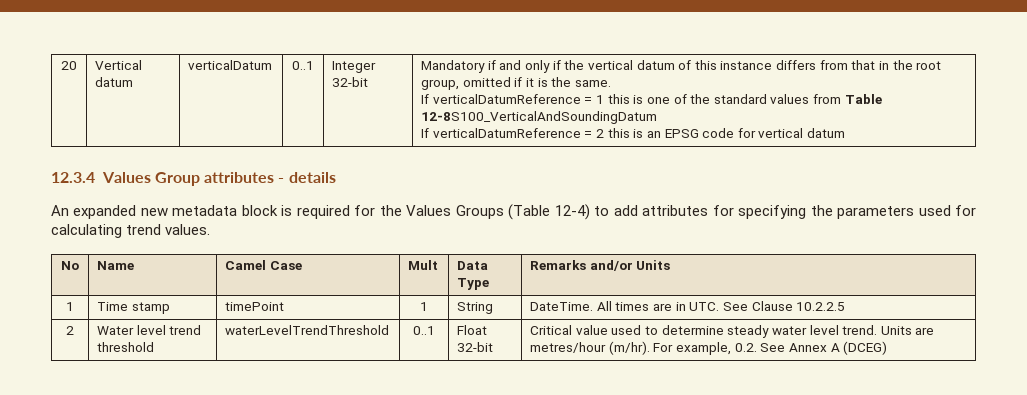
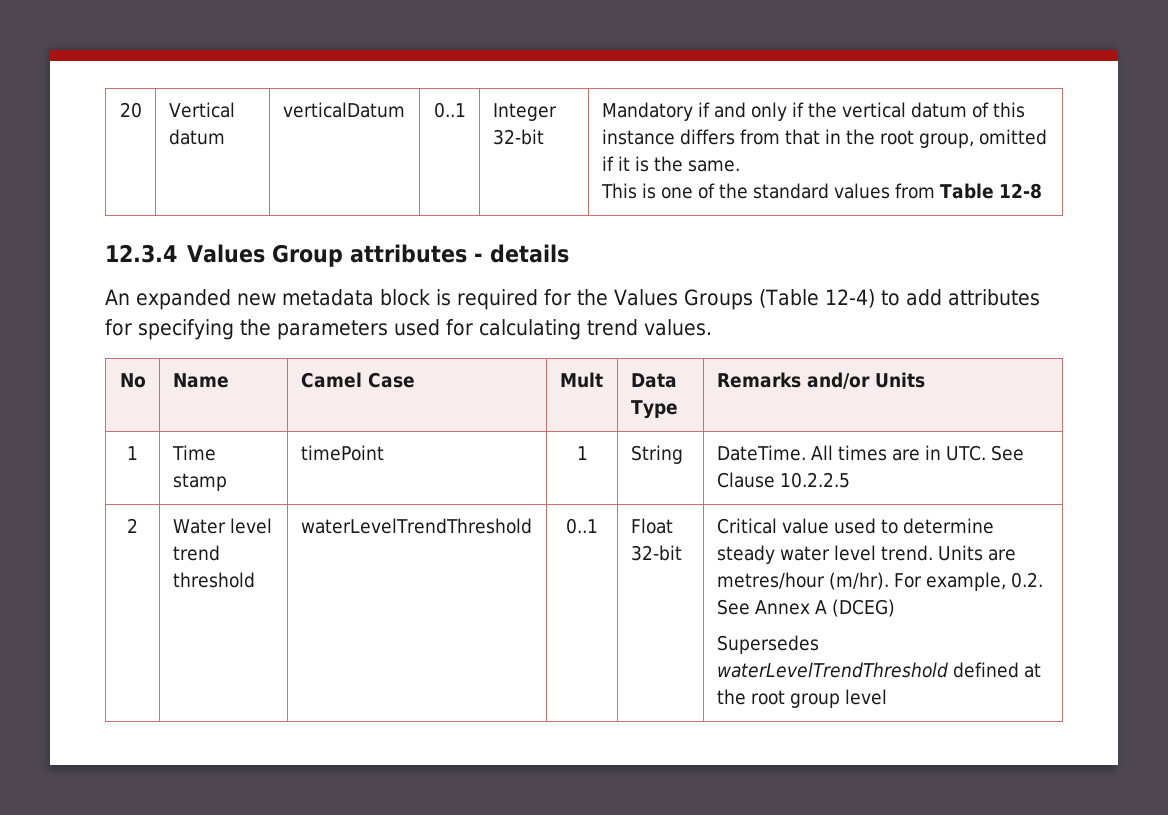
[421,94,630,104] If verticalDatumReference = 1 this -> [600,183,637,199] This
[421,111,658,124] [421,128,846,138] 12-8S100_VerticalAndSoundingDatum // If verticalDatumReference = 2 this is an EPSG code for vertical datum -> [998,183,1042,199] 12-8
(888, 348) none -> [716,635,819,654] [716,662,1041,678] [716,689,887,708] // Supersedes waterLevelTrendThreshold defined at the root group level

